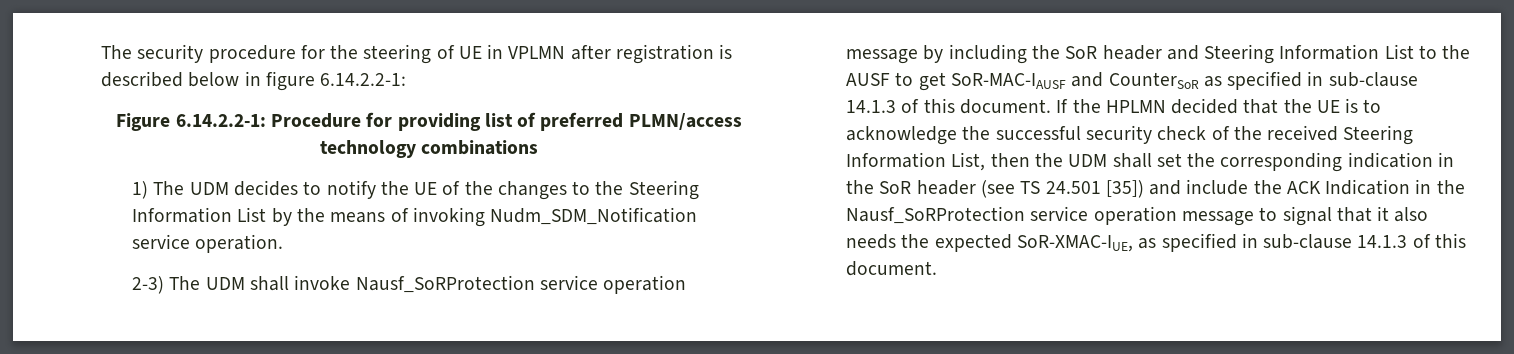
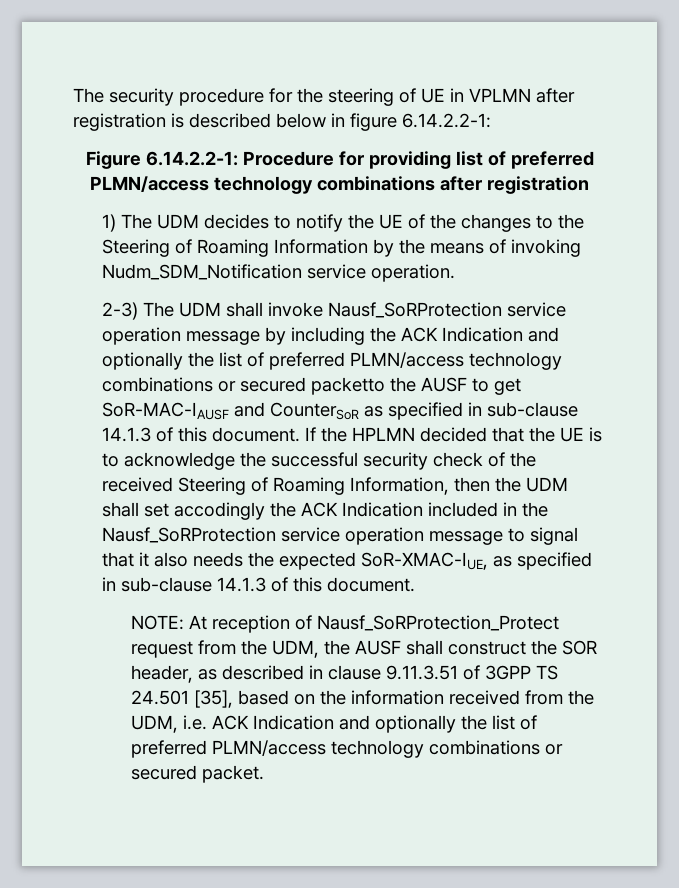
(539, 147) none -> [440,176,589,194] after registration
[132,207,267,223] Information List -> [174,239,368,257] of Roaming Information
[1065,44,1437,64] SoR header and Steering Information List to -> [400,327,559,342] [101,352,562,370] [101,377,385,395] ACK Indication and optionally the list of preferred PLMN/access technology combinations or secured packetto
[846,152,986,171] Information List, -> [250,477,449,495] of Roaming Information,
[1187,152,1454,172] [846,179,1411,198] the corresponding indication in the SoR header (see TS 24.501 [35]) and include the ACK Indication -> [173,502,498,520] accodingly the ACK Indication included
(938, 268) none -> [130,615,559,633] [130,640,597,658] [130,665,558,683] [130,690,594,708] [130,715,537,733] [130,740,563,758] [130,765,264,783] // NOTE: At reception of Nausf_SoRProtection_Protect request from the UDM, the AUSF shall construct the SOR header, as described in clause 9.11.3.51 of 3GPP TS 24.501 [35], based on the information received from the UDM, i.e. ACK Indication and optionally the list of preferred PLMN/access technology combinations or secured packet.

